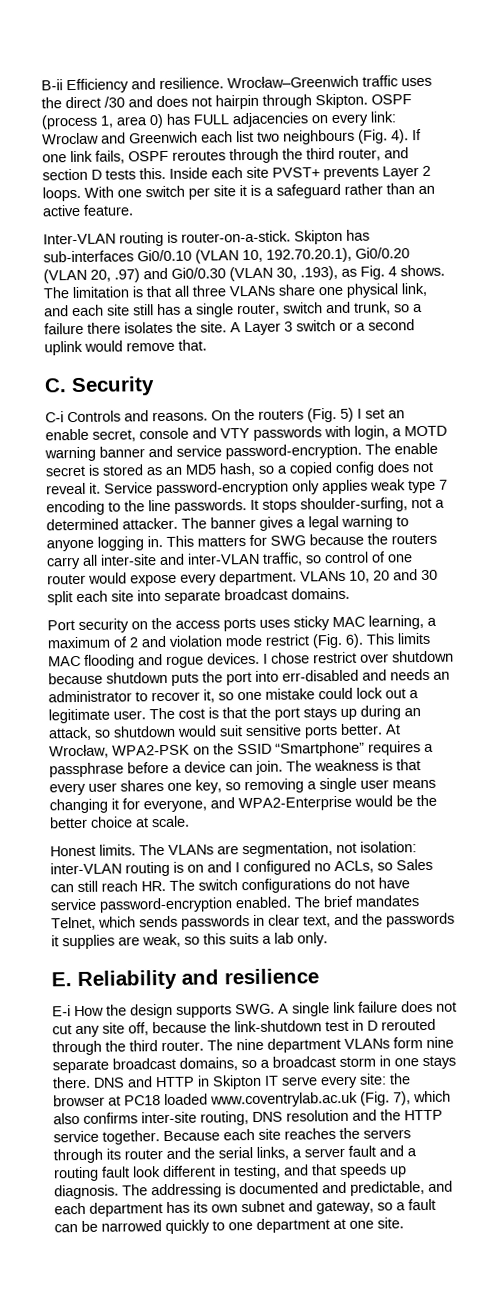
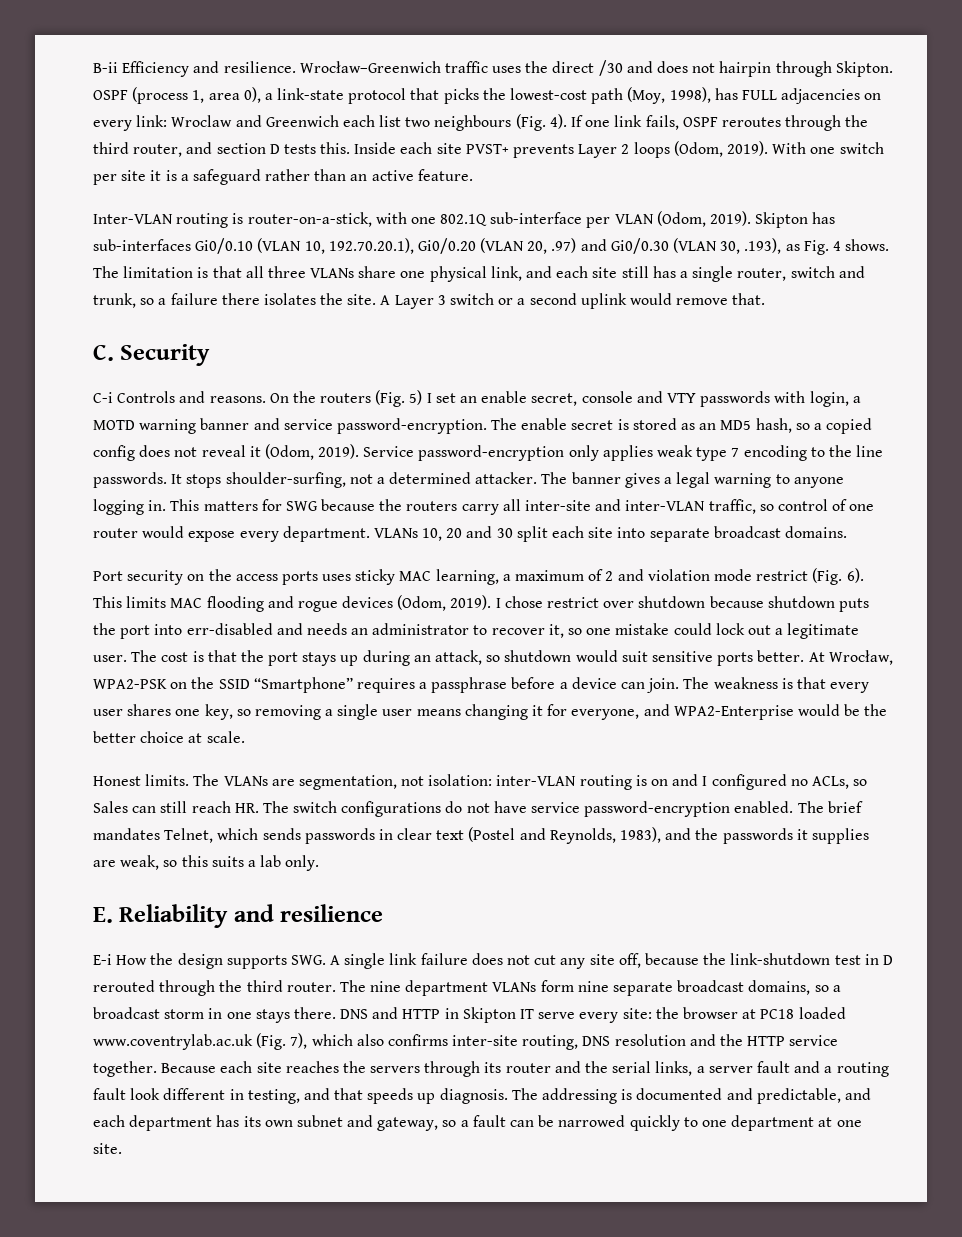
[149,113,164,129] 0) -> [243,87,711,104] 0), a link-state protocol that picks the lowest-cost path (Moy, 1998),
[42,186,81,202] loops. -> [633,141,768,158] loops (Odom, 2019).
[181,230,291,243] router-on-a-stick. -> [247,211,752,228] router-on-a-stick, with one 802.1Q sub-interface per VLAN (Odom, 2019).
[89,482,101,494] it. -> [249,444,360,460] it (Odom, 2019).
[207,652,260,665] devices. -> [342,595,492,611] devices (Odom, 2019).
[303,915,331,928] text, -> [436,827,662,844] text (Postel and Reynolds, 1983),

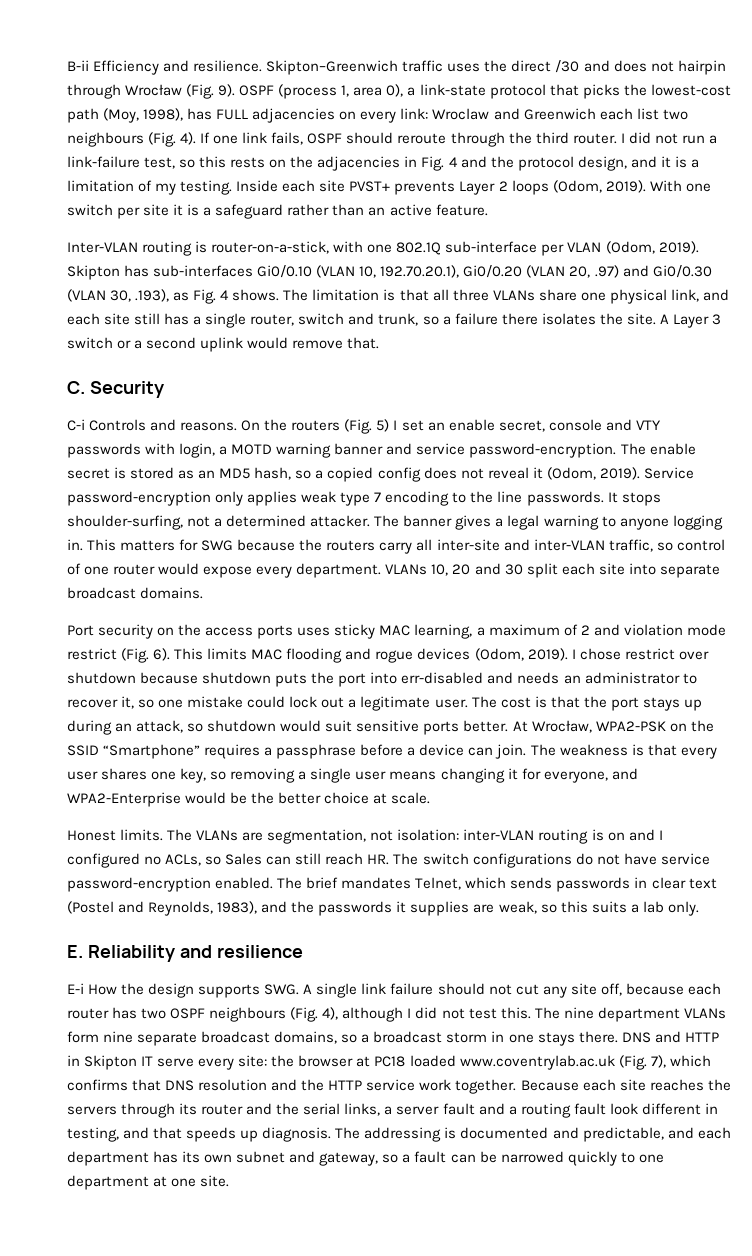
[299,61,441,73] Wrocław–Greenwich -> [266,60,399,75] Skipton–Greenwich
[835,61,893,77] Skipton. -> [125,84,236,99] Wrocław (Fig. 9).
[721,115,869,131] [93,142,351,157] reroutes through the third router, and section D tests this. -> [346,132,717,147] [67,156,699,171] [67,180,233,195] should reroute through the third router. I did not run a link-failure test, so this rests on the adjacencies in Fig. 4 and the protocol design, and it is a limitation of my testing.
[471,953,503,965] does -> [437,983,485,995] should
[703,953,893,965] [93,980,336,996] the link-shutdown test in D rerouted through the third router. -> [687,983,721,995] [67,1007,531,1022] each router has two OSPF neighbours (Fig. 4), although I did not test this.
[356,1034,579,1050] also confirms inter-site routing, -> [67,1079,162,1091] confirms that
(839, 1040) none -> [419,1079,452,1091] work

